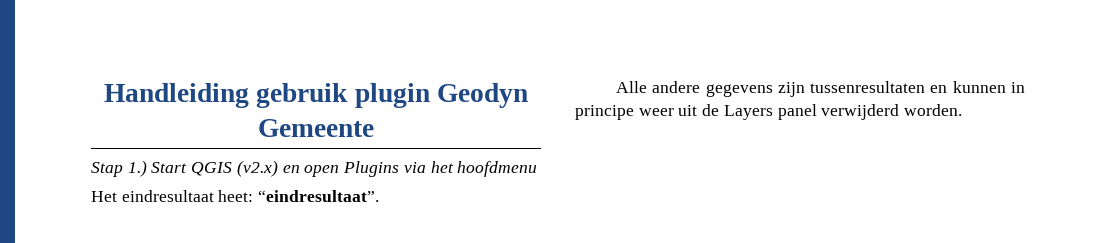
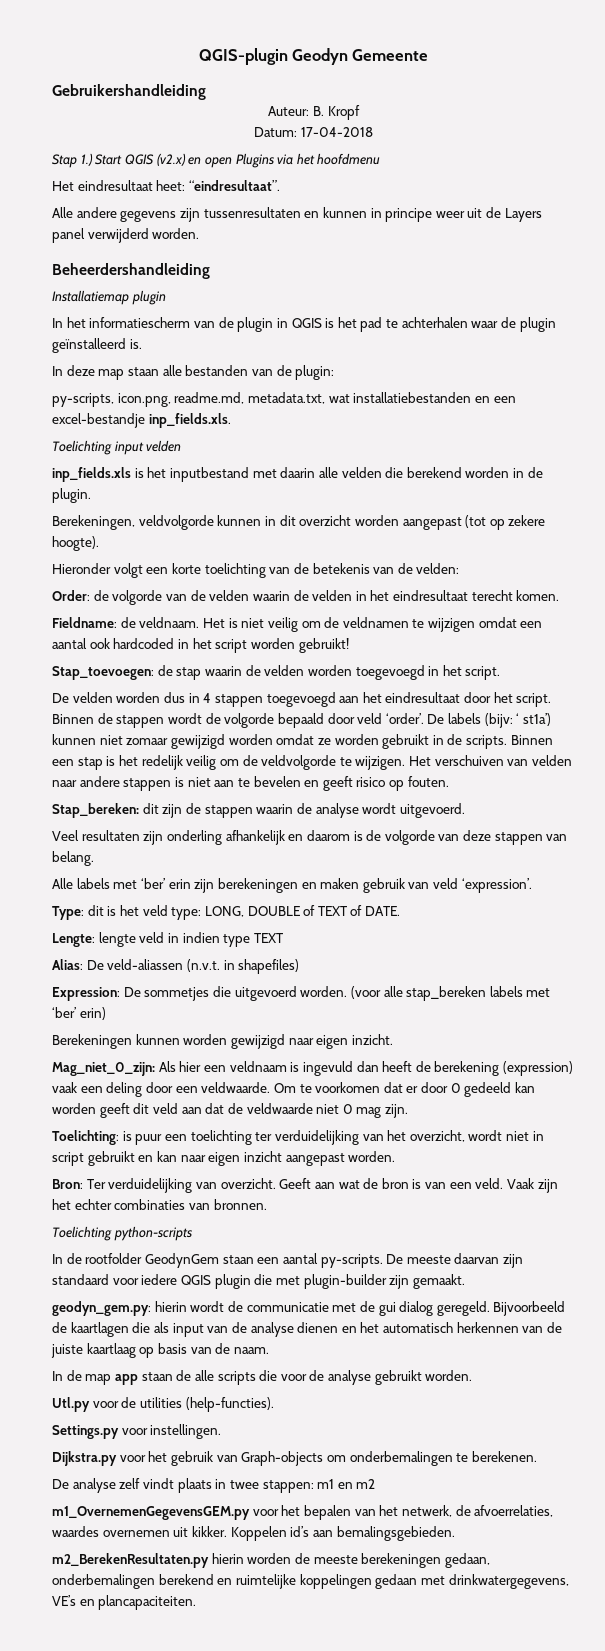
[103,83,430,108] Handleiding gebruik plugin -> [198,48,288,65] QGIS-plugin
(374, 128) none -> [52,84,206,100] [268,105,360,120] [254,127,373,137] // Gebruikershandleiding // Auteur: B. Kropf // Datum: 17-04-2018
(963, 110) none -> [52,263,210,279] [52,290,166,305] [52,317,556,332] [52,338,142,353] [52,365,335,380] [52,392,516,407] [52,413,231,428] [52,440,182,455] [52,467,543,482] [52,488,91,503] [52,515,546,530] [52,536,99,551] [52,563,460,578] [52,590,560,605] [52,617,543,632] [52,638,349,653] [52,665,501,680] [52,692,552,707] [52,713,551,728] [52,734,553,749] [52,755,573,770] [52,776,449,791] [52,803,465,818] [52,830,568,845] [52,851,94,866] [52,878,532,893] [52,905,401,920] [52,932,283,947] [52,959,300,974] [52,986,551,1001] [52,1007,106,1020] [52,1034,393,1049] [52,1061,574,1076] [52,1082,536,1097] [52,1103,409,1118] [52,1130,544,1145] [52,1151,396,1166] [52,1178,558,1193] [52,1199,267,1210] [52,1226,192,1241] [52,1253,524,1268] [52,1274,465,1289] [52,1301,566,1316] [52,1322,563,1337] [51,1343,269,1358] [52,1370,473,1385] [52,1397,274,1412] [52,1424,222,1439] [52,1451,537,1466] [52,1478,376,1493] [52,1505,554,1520] [52,1526,455,1541] [52,1553,490,1568] [52,1574,569,1589] [52,1595,197,1610] // Beheerdershandleiding // Installatiemap plugin // In het informatiescherm van de plugin in QGIS is het pad te achterhalen waar de plugin geïnstalleerd is. // In deze map staan alle bestanden van de plugin: // py-scripts, icon.png, readme.md, metadata.txt, wat installatiebestanden en een excel-bestandje inp_fields.xls. // Toelichting input velden // inp_fields.xls is het inputbestand met daarin alle velden die berekend worden in de plugin. // Berekeningen, veldvolgorde kunnen in dit overzicht worden aangepast (tot op zekere hoogte). // Hieronder volgt een korte toelichting van de betekenis van de velden: // Order: de volgorde van de velden waarin de velden in het eindresultaat terecht komen. // Fieldname: de veldnaam. Het is niet veilig om de veldnamen te wijzigen omdat een aantal ook hardcoded in het script worden gebruikt! // Stap_toevoegen: de stap waarin de velden worden toegevoegd in het script. // De velden worden dus in 4 stappen toegevoegd aan het eindresultaat door het script. Binnen de stappen wordt de volgorde bepaald door veld ‘order’. De labels (bijv: ‘ st1a’) kunnen niet zomaar gewijzigd worden omdat ze worden gebruikt in de scripts. Binnen een stap is het redelijk veilig om de veldvolgorde te wijzigen. Het verschuiven van velden naar andere stappen is niet aan te bevelen en geeft risico op fouten. // Stap_bereken: dit zijn de stappen waarin de analyse wordt uitgevoerd. // Veel resultaten zijn onderling afhankelijk en daarom is de volgorde van deze stappen van belang. // Alle labels met ‘ber’ erin zijn berekeningen en maken gebruik van veld ‘expression’. // Type: dit is het veld type: LONG, DOUBLE of TEXT of DATE. // Lengte: lengte veld in indien type TEXT // Alias: De veld-aliassen (n.v.t. in shapefiles) // Expression: De sommetjes die uitgevoerd worden. (voor alle stap_bereken labels met ‘ber’ erin) // Berekeningen kunnen worden gewijzigd naar eigen inzicht. // Mag_niet_0_zijn: Als hier een veldnaam is ingevuld dan heeft de berekening (expression) vaak een deling door een veldwaarde. Om te voorkomen dat er door 0 gedeeld kan worden geeft dit veld aan dat de veldwaarde niet 0 mag zijn. // Toelichting: is puur een toelichting ter verduidelijking van het overzicht, wordt niet in script gebruikt en kan naar eigen inzicht aangepast worden. // Bron: Ter verduidelijking van overzicht. Geeft aan wat de bron is van een veld. Vaak zijn het echter combinaties van bronnen. // Toelichting python-scripts // In de rootfolder GeodynGem staan een aantal py-scripts. De meeste daarvan zijn standaard voor iedere QGIS plugin die met plugin-builder zijn gemaakt. // geodyn_gem.py: hierin wordt de communicatie met de gui dialog geregeld. Bijvoorbeeld de kaartlagen die als input van de analyse dienen en het automatisch herkennen van de juiste kaartlaag op basis van de naam. // In de map app staan de alle scripts die voor de analyse gebruikt worden. // Utl.py voor de utilities (help-functies). // Settings.py voor instellingen. // Dijkstra.py voor het gebruik van Graph-objects om onderbemalingen te berekenen. // De analyse zelf vindt plaats in twee stappen: m1 en m2 // m1_OvernemenGegevensGEM.py voor het bepalen van het netwerk, de afvoerrelaties, waardes overnemen uit kikker. Koppelen id’s aan bemalingsgebieden. // m2_BerekenResultaten.py hierin worden de meeste berekeningen gedaan, onderbemalingen berekend en ruimtelijke koppelingen gedaan met drinkwatergegevens, VE’s en plancapaciteiten.

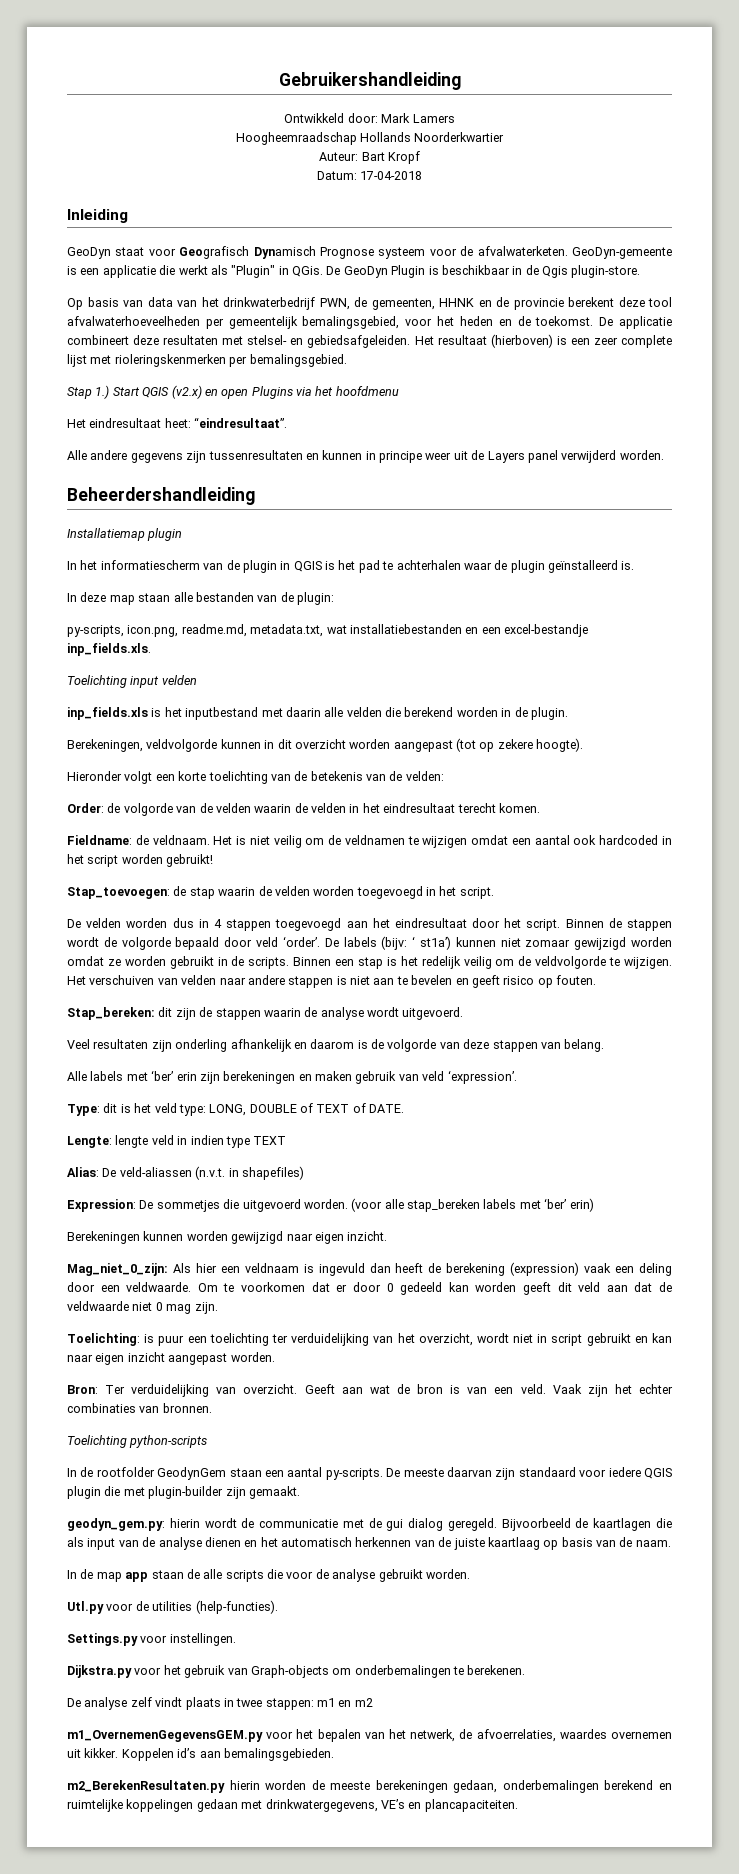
[198,48,429,65] [52,84,206,100] QGIS-plugin Geodyn Gemeente // Gebruikershandleiding -> [278,72,461,90] [284,113,455,123] [235,132,505,145] Gebruikershandleiding // Ontwikkeld door: Mark Lamers // Hoogheemraadschap Hollands Noorderkwartier
[313,106,324,116] B. -> [361,152,385,161] Bart
(373, 132) none -> [67,209,128,223] [67,246,672,259] [67,265,641,278] [67,297,672,310] [67,316,672,329] [67,334,673,348] [67,354,347,367] // Inleiding // GeoDyn staat voor Geografisch Dynamisch Prognose systeem voor de afvalwaterketen. GeoDyn-gemeente is een applicatie die werkt als "Plugin" in QGis. De GeoDyn Plugin is beschikbaar in de Qgis plugin-store. // Op basis van data van het drinkwaterbedrijf PWN, de gemeenten, HHNK en de provincie berekent deze tool afvalwaterhoeveelheden per gemeentelijk bemalingsgebied, voor het heden en de toekomst. De applicatie combineert deze resultaten met stelsel- en gebiedsafgeleiden. Het resultaat (hierboven) is een zeer complete lijst met rioleringskenmerken per bemalingsgebied.

